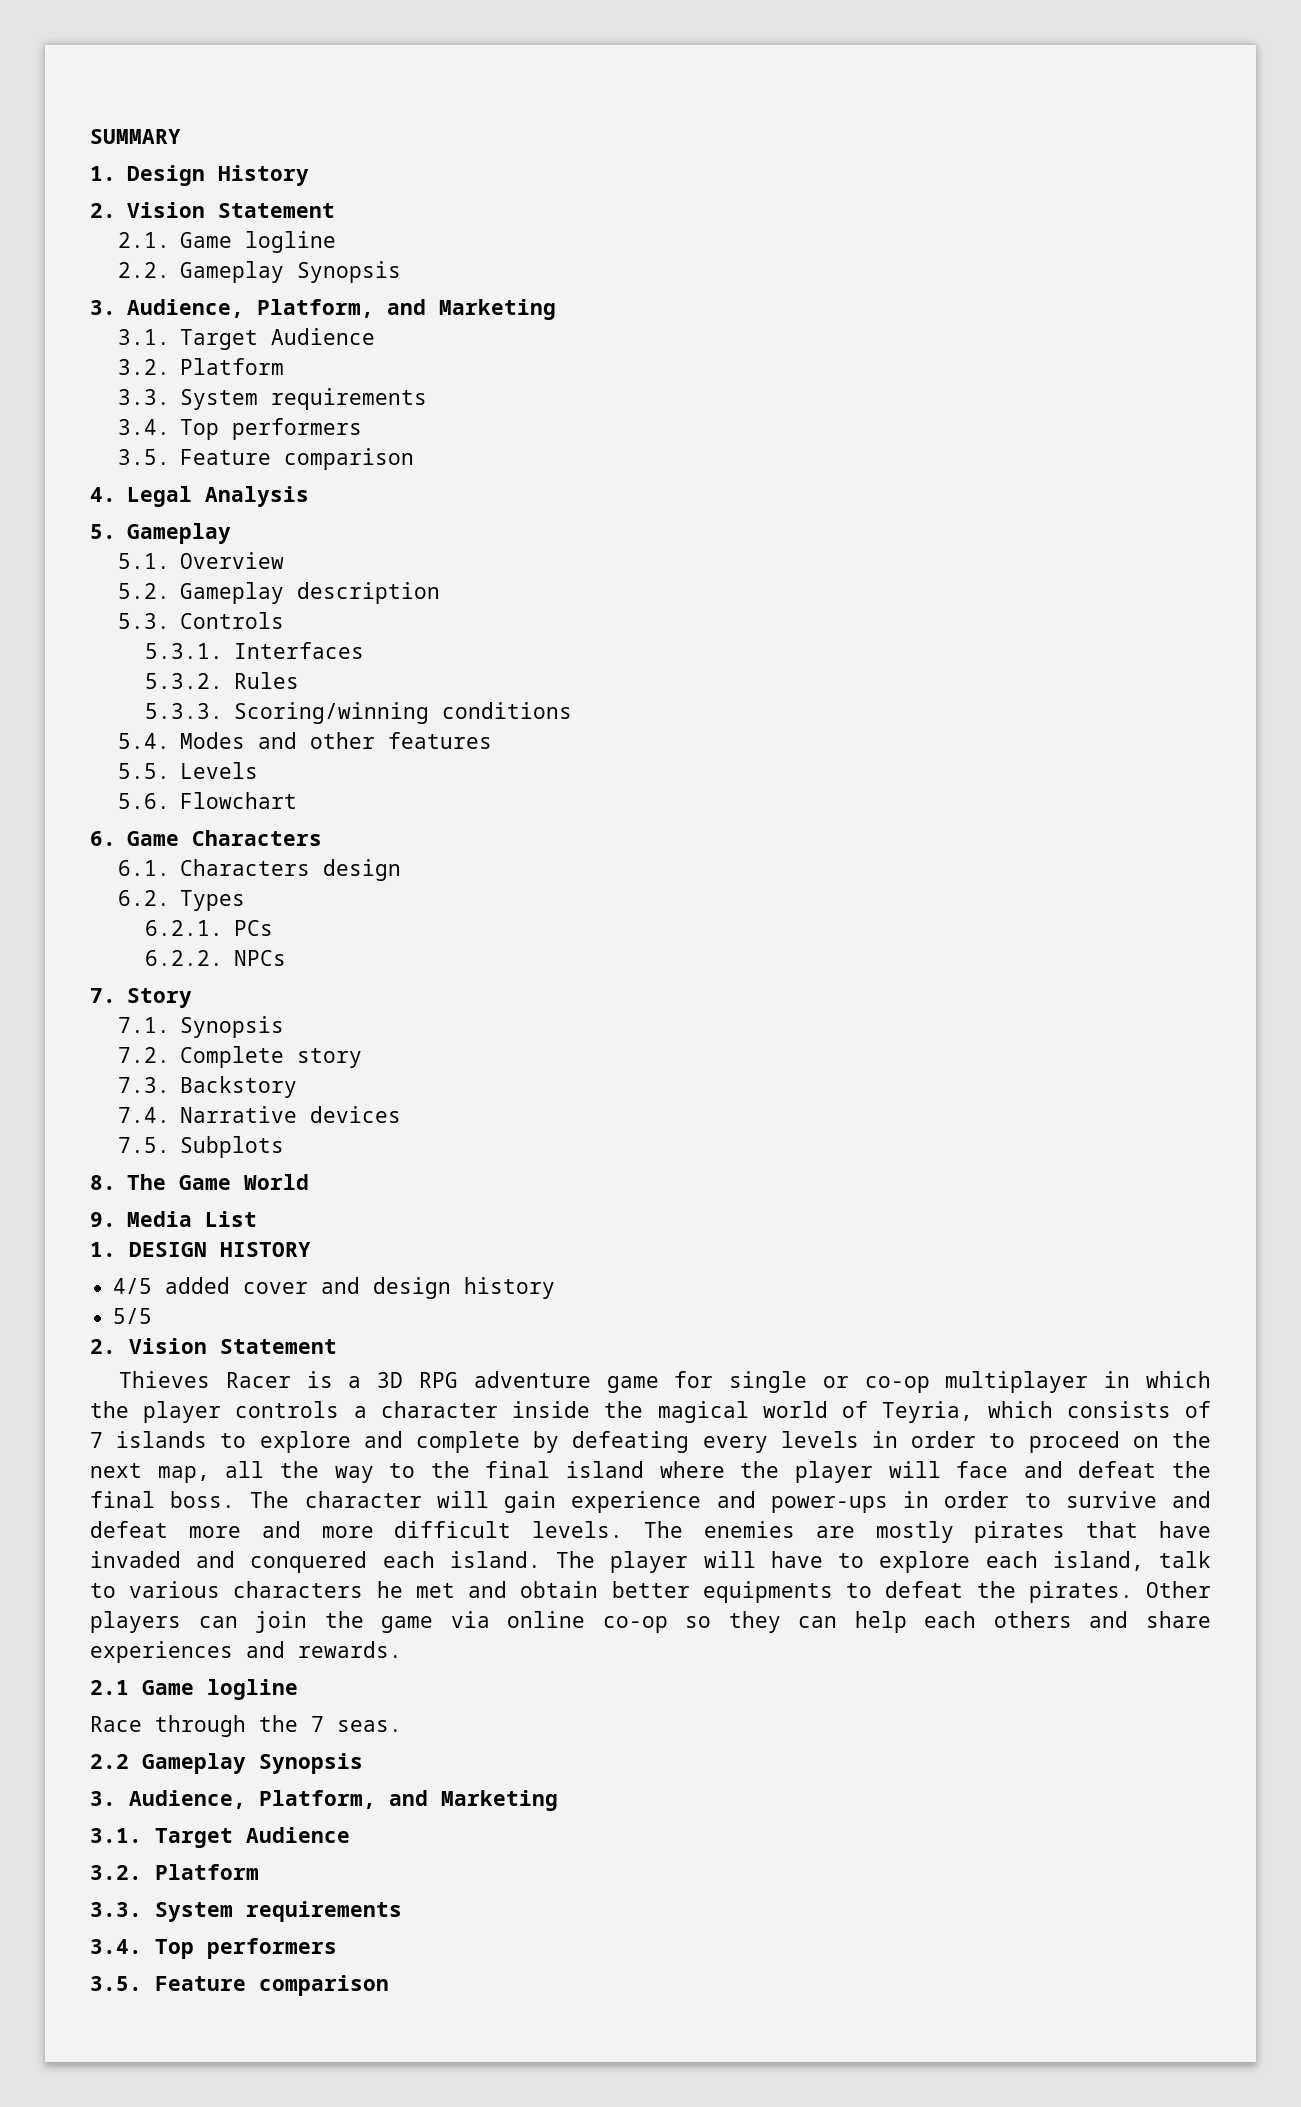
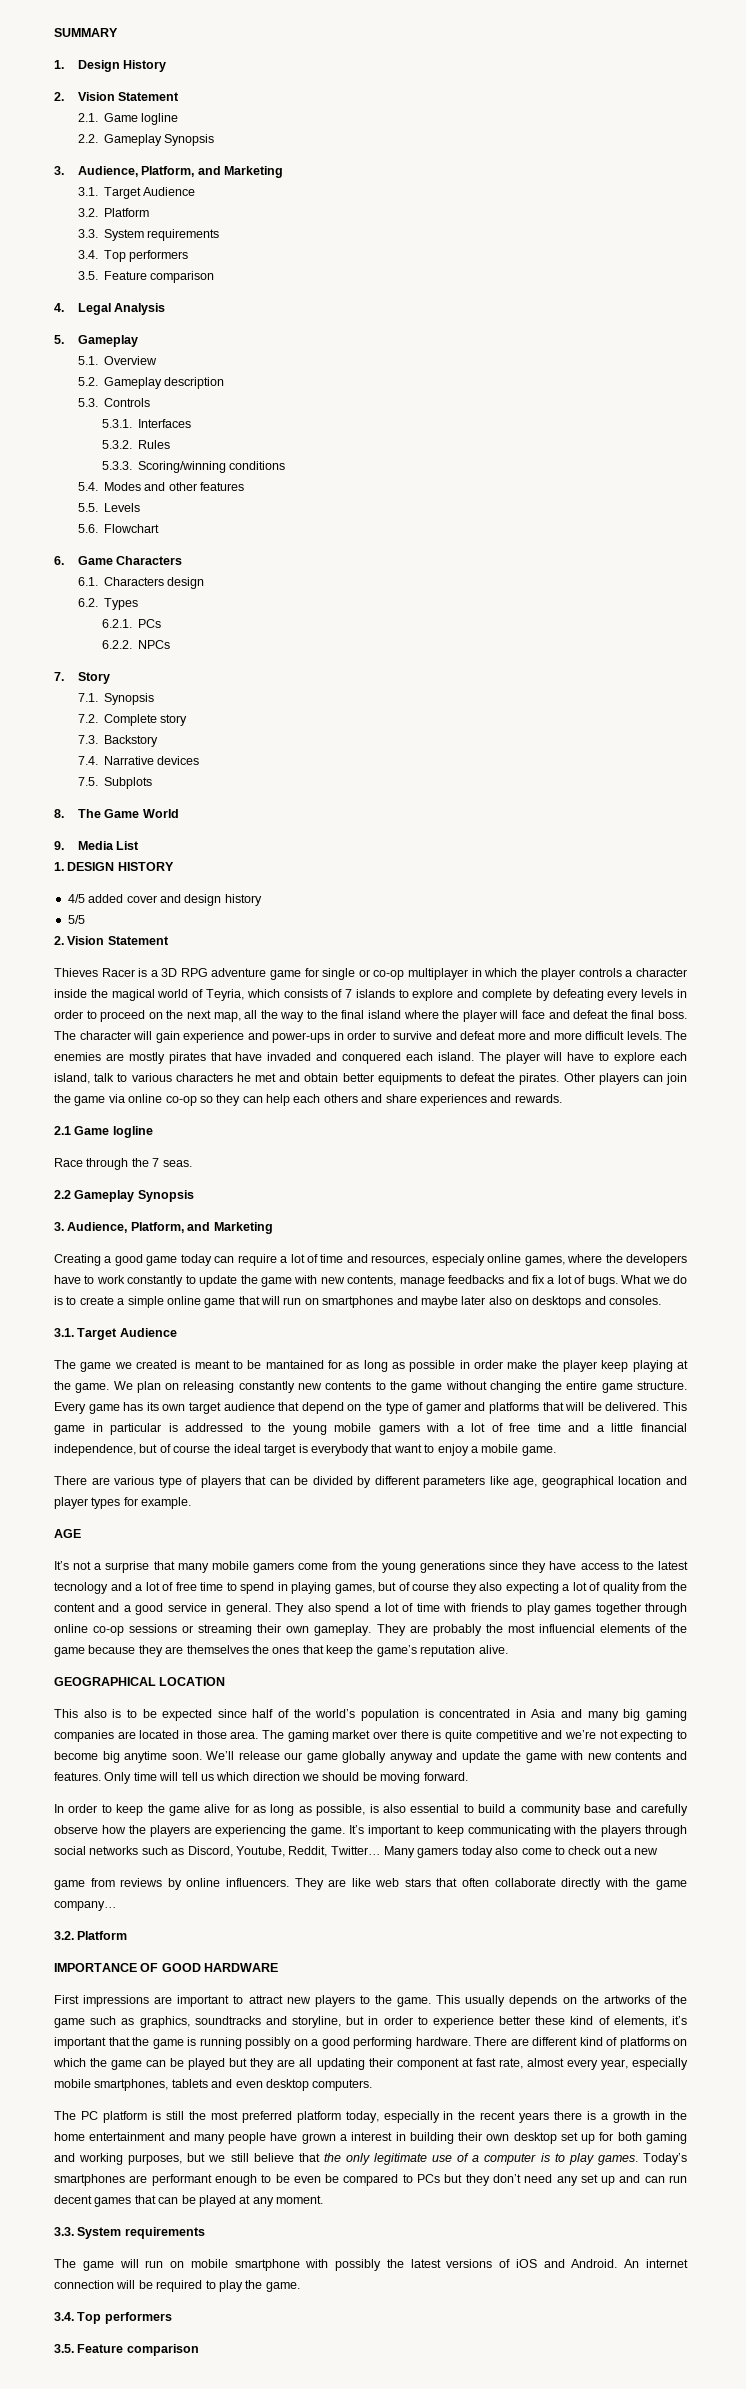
[90,1827,350,1848] [90,1864,259,1880] [90,1901,402,1922] 3.1. Target Audience // 3.2. Platform // 3.3. System requirements -> [54,1254,688,1266] [54,1275,688,1287] [54,1296,662,1308] [54,1328,177,1340] [54,1360,688,1372] [54,1381,687,1393] [54,1402,688,1414] [54,1423,687,1435] [54,1444,556,1456] [54,1476,687,1488] [54,1497,192,1509] [54,1529,81,1538] [54,1561,688,1573] [54,1582,687,1594] [54,1603,687,1615] [54,1624,687,1636] [54,1645,508,1657] [54,1677,226,1686] [54,1709,688,1721] [54,1730,687,1742] [54,1751,687,1763] [54,1772,468,1784] [54,1804,689,1816] [54,1825,687,1837] [54,1846,659,1858] [54,1878,687,1890] [54,1901,117,1911] [54,1931,128,1940] [54,1963,279,1972] [54,1995,687,2007] [54,2016,687,2028] [54,2037,687,2049] [53,2058,688,2070] [54,2079,373,2091] [54,2111,688,2123] [54,2132,688,2144] [54,2153,687,2165] [54,2174,687,2186] [54,2195,323,2207] [54,2227,205,2239] [54,2259,688,2271] [54,2280,300,2292] Creating a good game today can require a lot of time and resources, especialy online games, where the developers have to work constantly to update the game with new contents, manage feedbacks and fix a lot of bugs. What we do is to create a simple online game that will run on smartphones and maybe later also on desktops and consoles. // 3.1. Target Audience // The game we created is meant to be mantained for as long as possible in order make the player keep playing at the game. We plan on releasing constantly new contents to the game without changing the entire game structure. Every game has its own target audience that depend on the type of gamer and platforms that will be delivered. This game in particular is addressed to the young mobile gamers with a lot of free time and a little financial independence, but of course the ideal target is everybody that want to enjoy a mobile game. // There are various type of players that can be divided by different parameters like age, geographical location and player types for example. // AGE // It’s not a surprise that many mobile gamers come from the young generations since they have access to the latest tecnology and a lot of free time to spend in playing games, but of course they also expecting a lot of quality from the content and a good service in general. They also spend a lot of time with friends to play games together through online co-op sessions or streaming their own gameplay. They are probably the most influencial elements of the game because they are themselves the ones that keep the game’s reputation alive. // GEOGRAPHICAL LOCATION // This also is to be expected since half of the world’s population is concentrated in Asia and many big gaming companies are located in those area. The gaming market over there is quite competitive and we’re not expecting to become big anytime soon. We’ll release our game globally anyway and update the game with new contents and features. Only time will tell us which direction we should be moving forward. // In order to keep the game alive for as long as possible, is also essential to build a community base and carefully observe how the players are experiencing the game. It’s important to keep communicating with the players through social networks such as Discord, Youtube, Reddit, Twitter… Many gamers today also come to check out a new // game from reviews by online influencers. They are like web stars that often collaborate directly with the game company… // 3.2. Platform // IMPORTANCE OF GOOD HARDWARE // First impressions are important to attract new players to the game. This usually depends on the artworks of the game such as graphics, soundtracks and storyline, but in order to experience better these kind of elements, it’s important that the game is running possibly on a good performing hardware. There are different kind of platforms on which the game can be played but they are all updating their component at fast rate, almost every year, especially mobile smartphones, tablets and even desktop computers. // The PC platform is still the most preferred platform today, especially in the recent years there is a growth in the home entertainment and many people have grown a interest in building their own desktop set up for both gaming and working purposes, but we still believe that the only legitimate use of a computer is to play games. Today’s smartphones are performant enough to be even be compared to PCs but they don’t need any set up and can run decent games that can be played at any moment. // 3.3. System requirements // The game will run on mobile smartphone with possibly the latest versions of iOS and Android. An internet connection will be required to play the game.

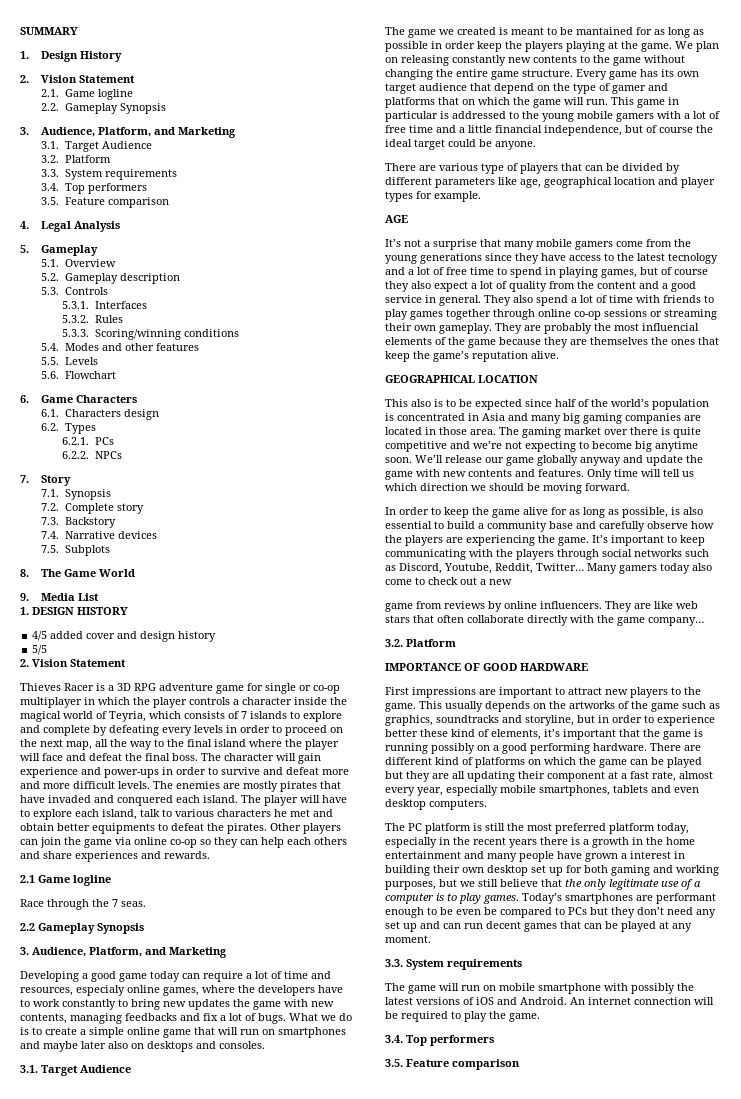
[54,1254,101,1266] Creating -> [20,971,79,982] Developing
[199,1275,238,1287] update -> [131,999,230,1010] bring new updates
[399,1277,445,1287] manage -> [70,1013,122,1024] managing
[507,1360,629,1372] make the player keep -> [477,41,563,52] keep the players
[565,1402,660,1411] will be delivered. -> [462,97,608,108] on which the game will run.
[298,1444,556,1456] is everybody that want to enjoy a mobile game. -> [448,139,536,150] could be anyone.
[505,1582,559,1594] expecting -> [434,281,468,292] expect
(473, 2062) none -> [621,773,627,779] a

